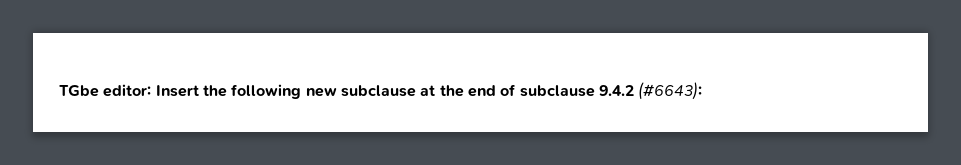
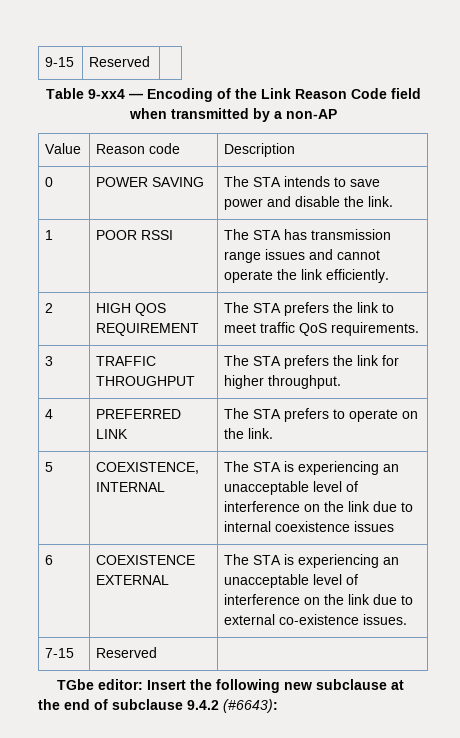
(59, 91) none -> [45,57,75,67] [89,56,151,67] [46,88,421,102] [129,108,337,122] [45,143,82,154] [96,143,181,154] [224,143,296,157] [45,177,54,187] [96,177,205,187] [224,176,381,187] [224,196,394,210] [45,230,54,240] [96,230,174,240] [224,229,392,240] [224,249,381,263] [224,269,390,283] [45,303,54,313] [96,303,167,316] [96,323,200,336] [224,302,395,316] [224,322,420,336] [45,356,54,366] [96,356,157,366] [96,376,196,386] [224,355,400,369] [224,375,342,389] [45,409,54,419] [96,409,182,419] [96,429,129,439] [224,408,419,422] [224,428,274,439] [45,462,54,472] [96,462,200,474] [96,482,166,492] [224,461,400,475] [224,481,359,495] [224,501,414,512] [224,521,395,532] [45,555,54,565] [96,555,196,565] [96,575,170,585] [224,554,400,568] [224,574,359,588] [224,594,414,605] [224,614,408,625] [45,648,75,658] [96,647,158,658] 9-15 | Reserved | // Table 9-xx4 — Encoding of the Link Reason Code field when transmitted by a non-AP // Value | Reason code | Description // 0 | POWER SAVING | The STA intends to save power and disable the link. // 1 | POOR RSSI | The STA has transmission range issues and cannot operate the link efficiently. // 2 | HIGH QOS REQUIREMENT | The STA prefers the link to meet traffic QoS requirements. // 3 | TRAFFIC THROUGHPUT | The STA prefers the link for higher throughput. // 4 | PREFERRED LINK | The STA prefers to operate on the link. // 5 | COEXISTENCE, INTERNAL | The STA is experiencing an unacceptable level of interference on the link due to internal coexistence issues // 6 | COEXISTENCE EXTERNAL | The STA is experiencing an unacceptable level of interference on the link due to external co-existence issues. // 7-15 | Reserved | //

